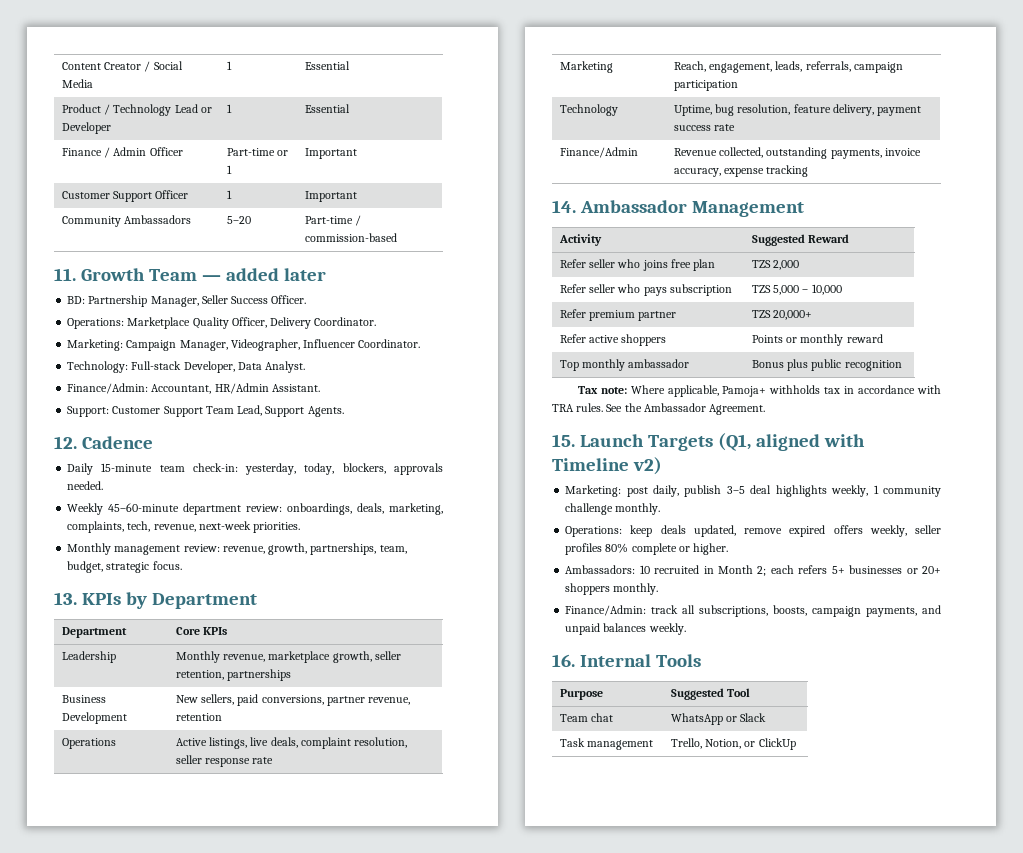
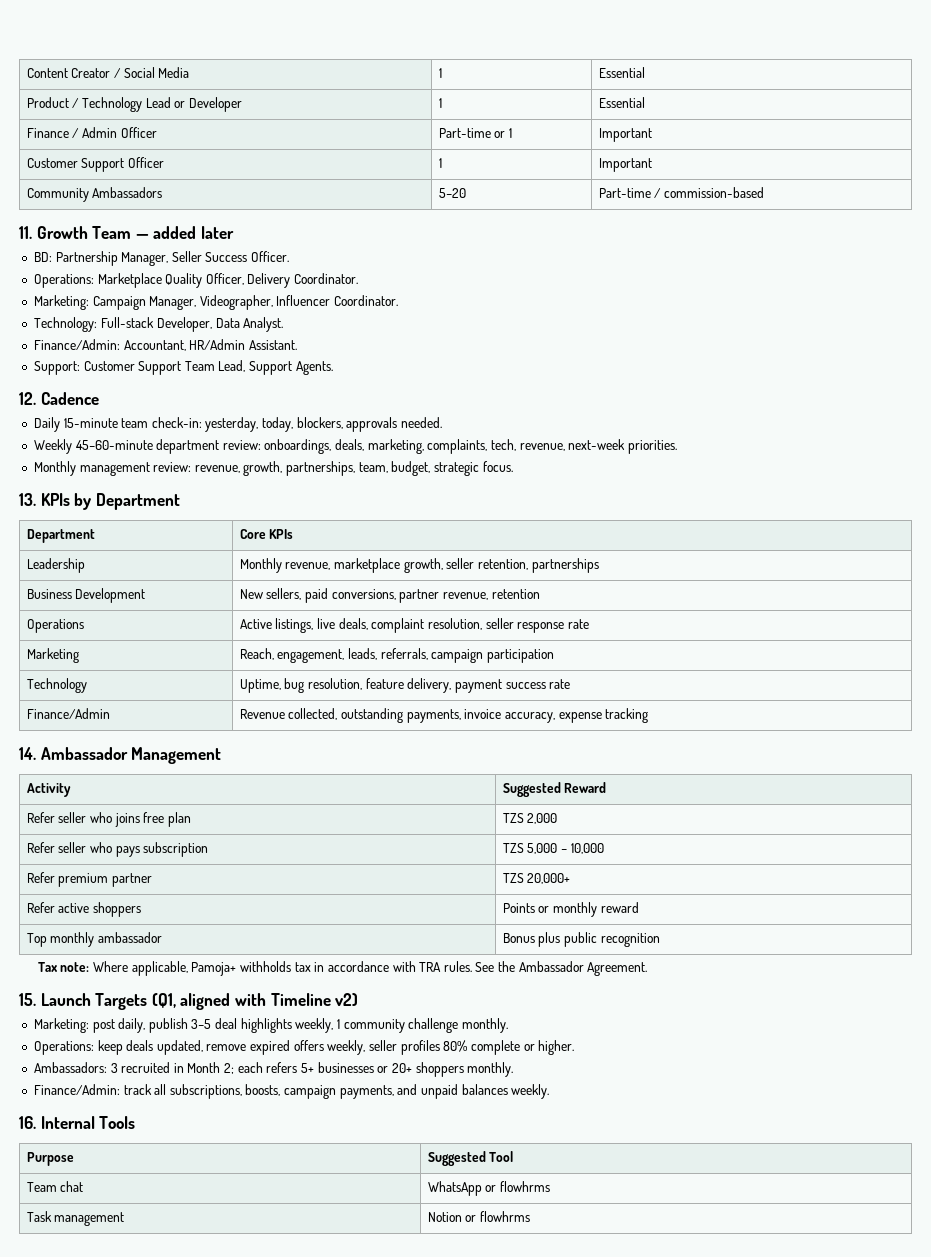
[639,565,650,574] 10 -> [110,1063,118,1073] 3
[740,713,767,722] Slack -> [500,1181,551,1192] flowhrms
[670,738,796,750] Trello, Notion, or ClickUp -> [427,1211,531,1222] Notion or flowhrms

